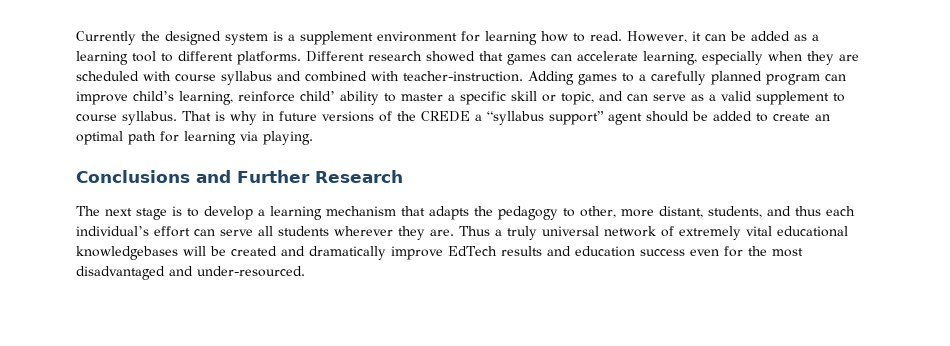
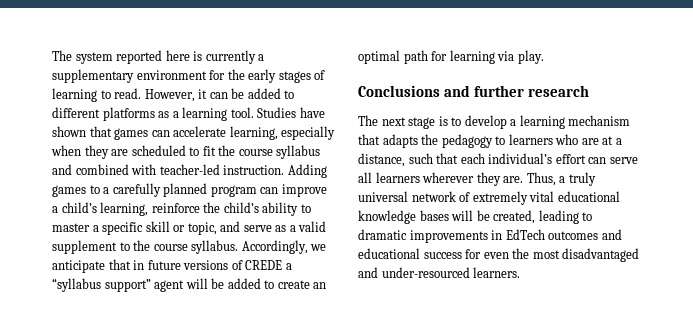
[76,31,568,45] Currently the designed system is a supplement environment for learning how -> [52,50,265,64] [52,69,326,83] [52,88,97,102] The system reported here is currently a supplementary environment for the early stages of learning
[794,34,819,41] [76,51,475,65] as a learning tool to different platforms. Different research showed -> [284,90,295,99] [52,107,325,121] [52,126,86,137] to different platforms as a learning tool. Studies have shown
[143,71,171,81] with -> [189,145,236,156] to fit the
[403,71,523,82] teacher-instruction. -> [159,164,285,175] teacher-led instruction.
(128, 98) none -> [52,206,58,213] a
[300,91,335,101] child’ -> [203,202,259,213] the child’s
[627,94,648,101] can -> (241, 226) none
(845, 97) none -> [133,240,151,251] the
[182,111,257,125] That is why -> [241,240,327,254] [52,259,131,273] Accordingly, we anticipate that
[397,111,416,121] the -> (243, 265) none
[646,111,689,122] should -> [185,278,208,289] will
[263,131,313,145] playing. -> [517,50,544,64] play.
[237,170,403,183] Further Research -> [474,85,590,97] further research
[580,206,821,218] other, more distant, students, and thus -> [508,134,622,145] [358,153,459,167] learners who are at a distance, such that
[278,226,329,236] students -> [375,172,420,183] learners
[459,226,490,236] Thus -> [526,172,556,186] Thus,
[76,246,743,260] knowledgebases will be created and dramatically improve EdTech results and education success even for -> [358,210,593,224] [358,229,622,243] [358,248,509,259] knowledge bases will be created, leading to dramatic improvements in EdTech outcomes and educational success for even
[197,266,305,277] under-resourced. -> [381,267,521,278] under-resourced learners.

